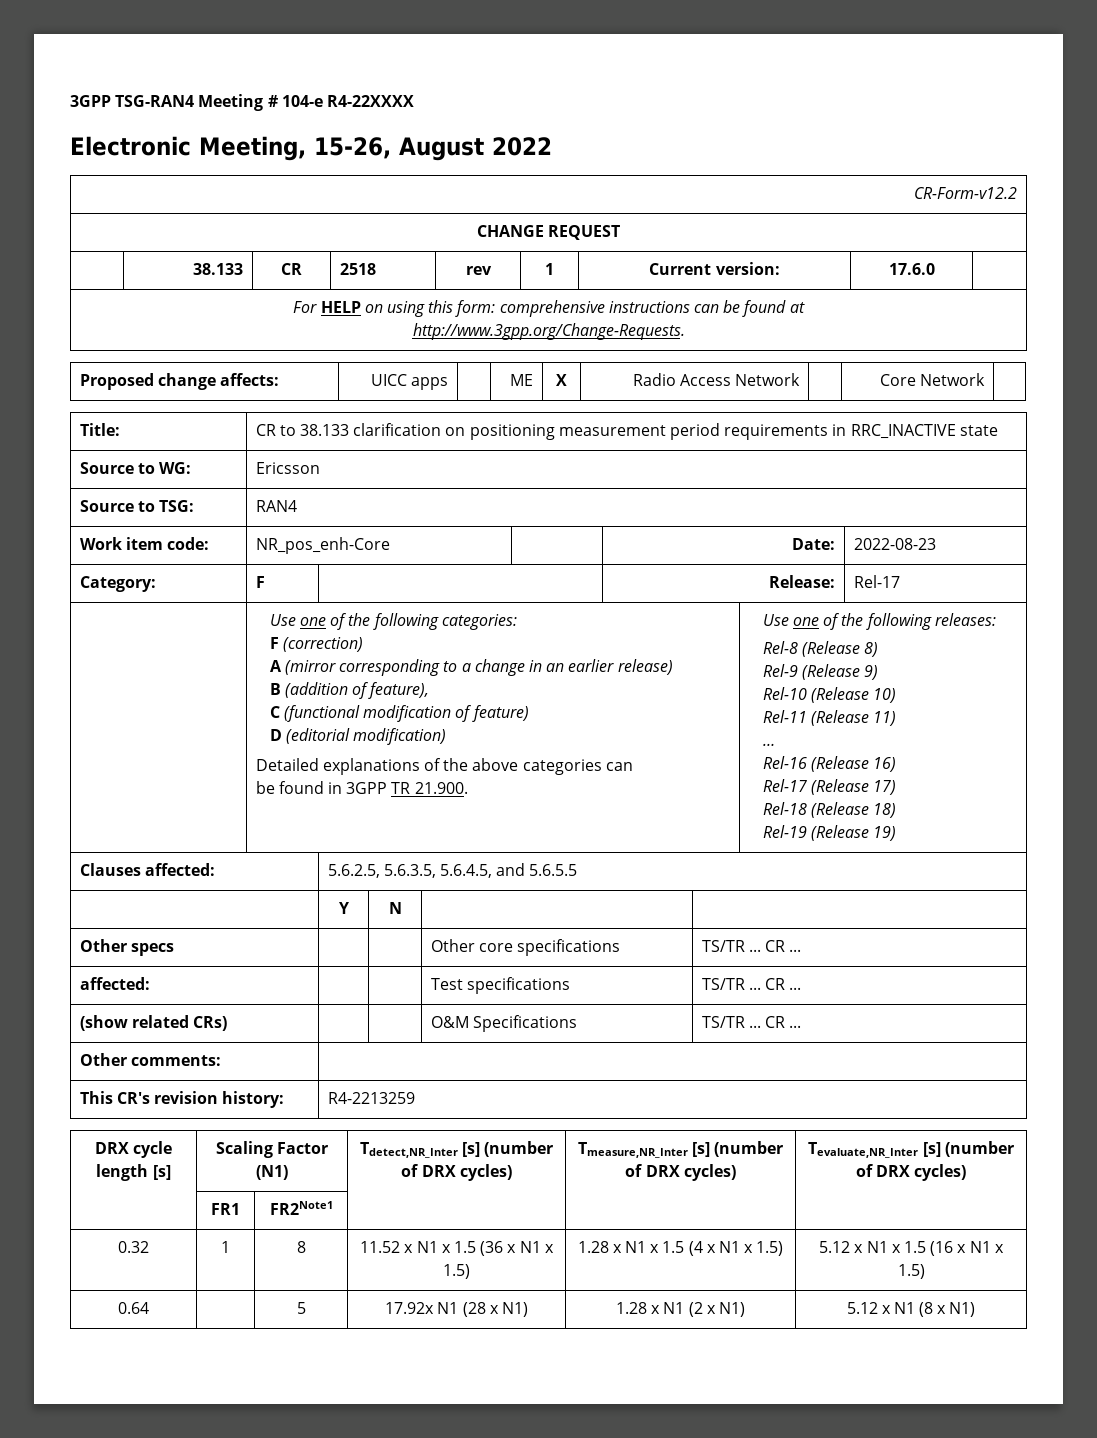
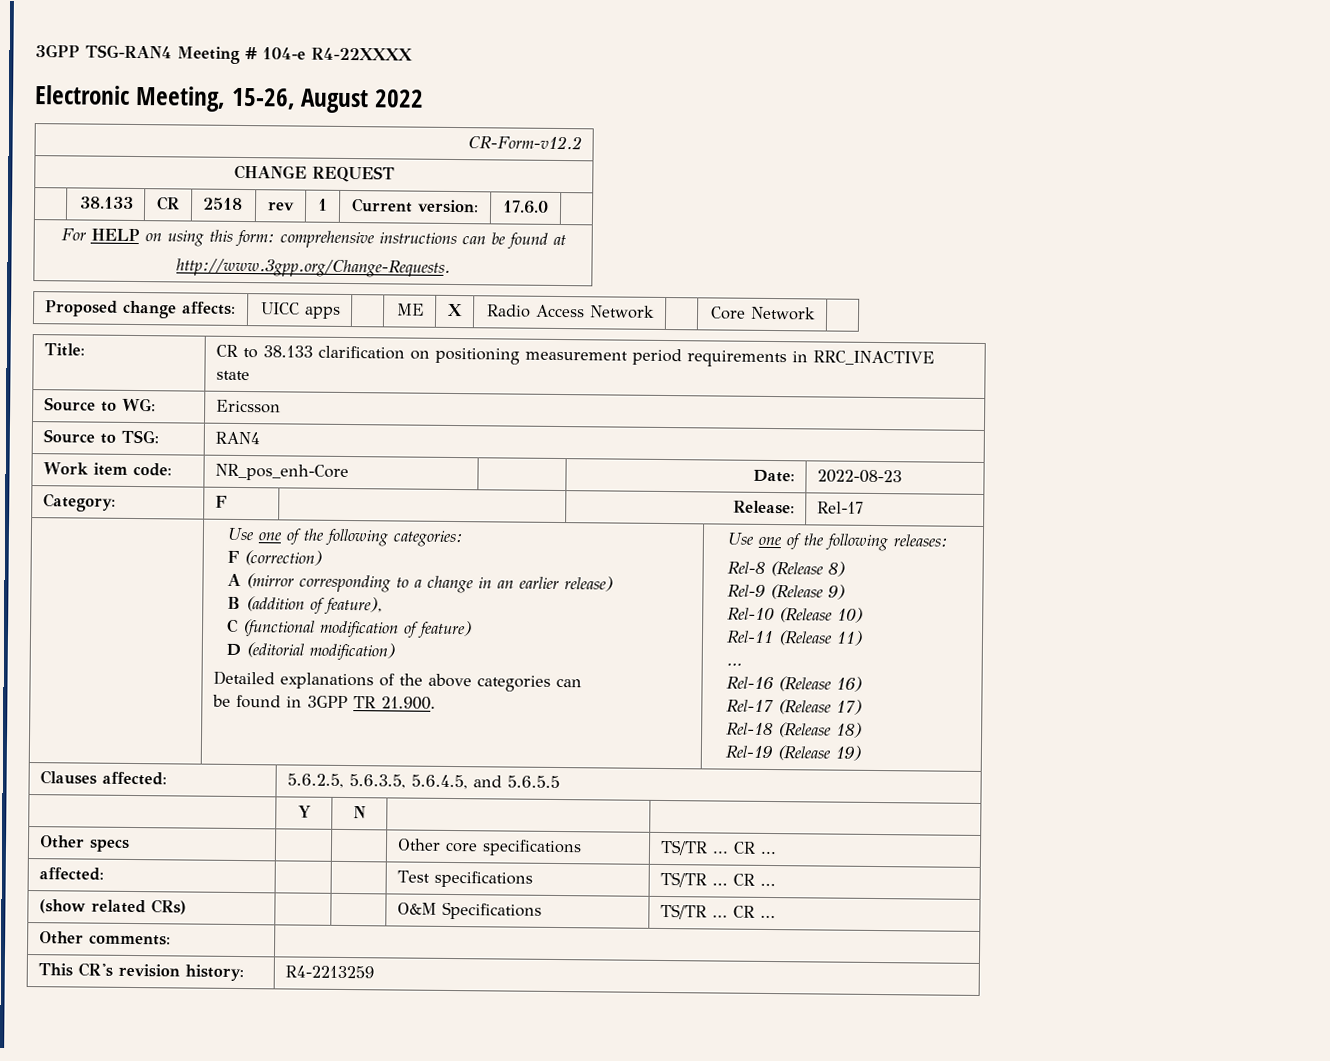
[94,1141,173,1158] [96,1164,171,1181] [215,1141,329,1158] [256,1165,288,1180] [359,1141,554,1158] [401,1164,512,1181] [577,1141,784,1158] [625,1164,736,1181] [808,1141,1014,1158] [855,1164,967,1181] [211,1203,240,1215] [269,1201,333,1215] [118,1241,149,1253] [221,1241,230,1253] [296,1241,306,1253] [360,1241,554,1256] [443,1264,470,1279] [577,1241,784,1256] [819,1241,1004,1256] [897,1264,925,1279] [118,1302,149,1314] [296,1302,306,1314] [385,1302,528,1317] [616,1302,745,1317] [846,1302,976,1317] // DRX cycle length [s] | Scaling Factor (N1) | Tdetect,NR_Inter [s] (number of DRX cycles) | Tmeasure,NR_Inter [s] (number of DRX cycles) | Tevaluate,NR_Inter [s] (number of DRX cycles) // | FR1 | FR2Note1 | | | // 0.32 | 1 | 8 | 11.52 x N1 x 1.5 (36 x N1 x 1.5) | 1.28 x N1 x 1.5 (4 x N1 x 1.5) | 5.12 x N1 x 1.5 (16 x N1 x 1.5) // 0.64 | | 5 | 17.92x N1 (28 x N1) | 1.28 x N1 (2 x N1) | 5.12 x N1 (8 x N1) -> (375, 972) none

